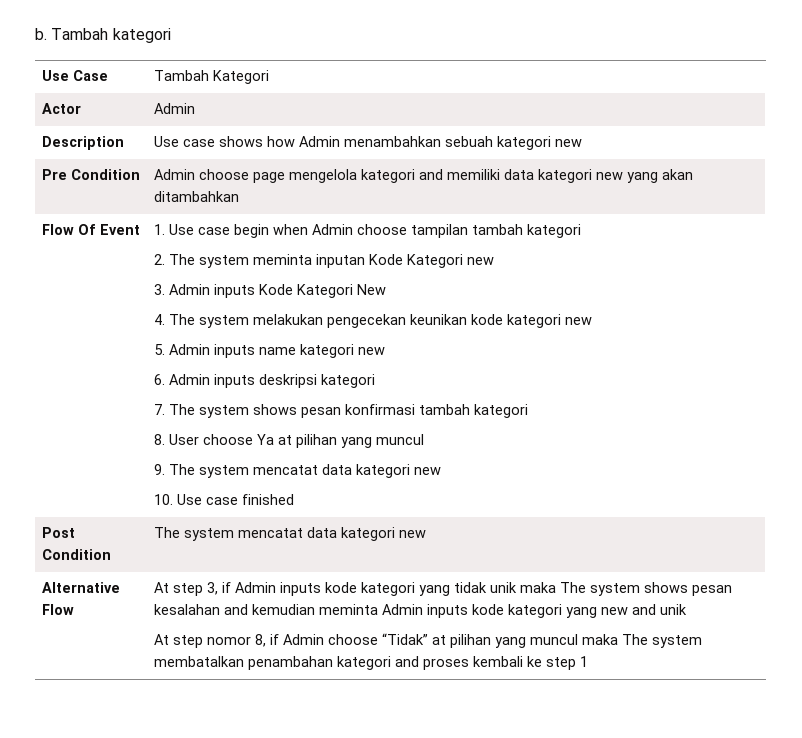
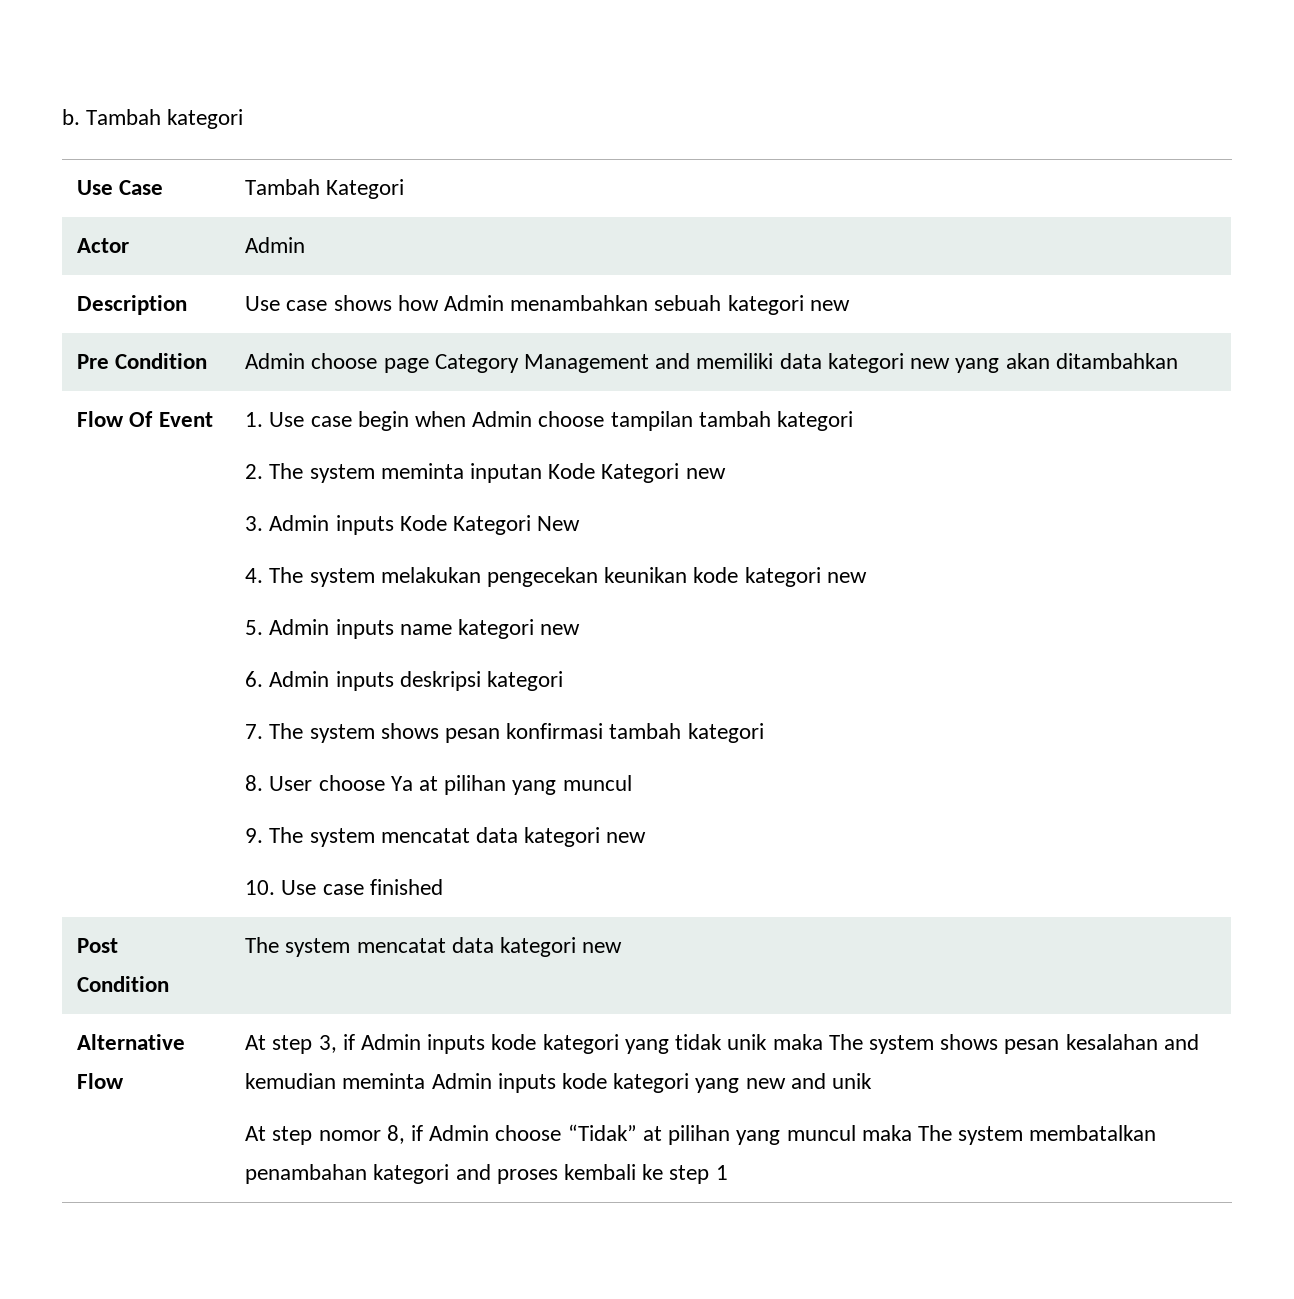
[289,169,416,183] mengelola kategori -> [434,354,650,373] Category Management

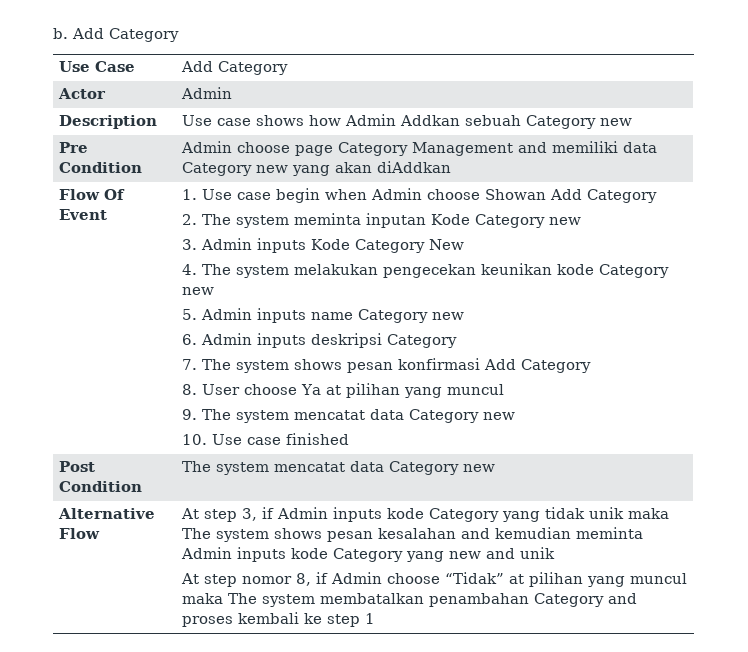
[86,109,244,129] Tambah kategori -> [72,28,179,42] Add Category
[245,179,405,199] Tambah Kategori -> [181,61,289,75] Add Category
[510,295,804,315] menambahkan sebuah kategori -> [400,115,597,129] Addkan sebuah Category
[827,353,904,373] kategori -> [182,162,253,176] Category
[1055,353,1178,369] ditambahkan -> [377,161,452,173] diAddkan
[610,411,854,431] tampilan tambah kategori -> [485,189,658,203] Showan Add Category
[601,463,680,483] Kategori -> [475,214,546,228] Category
[453,515,532,535] Kategori -> [355,239,426,253] Category
[744,567,821,587] kategori -> [599,264,670,278] Category
[458,619,535,639] kategori -> [358,309,429,323] Category
[487,671,564,691] kategori -> [387,334,458,348] Category
[609,723,764,743] tambah kategori -> [484,359,592,373] Add Category
[524,827,601,847] kategori -> [409,409,480,423] Category
[500,937,577,957] kategori -> [389,461,460,475] Category
[542,1034,619,1054] kategori -> [429,508,500,522] Category
[613,1073,690,1093] kategori -> [333,548,404,562] Category
[373,1164,450,1184] kategori -> [534,593,605,607] Category

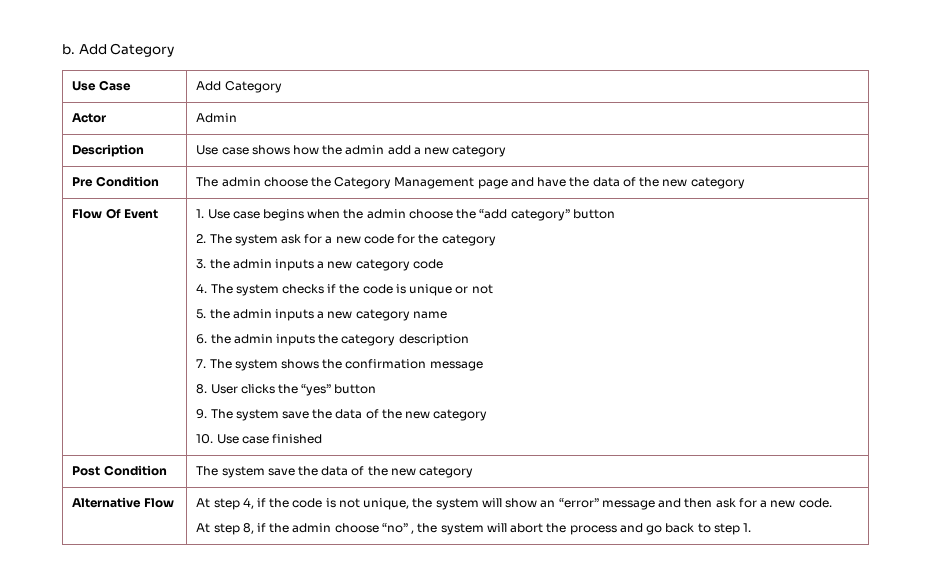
[345,114,633,129] Admin Addkan sebuah Category new -> [322,145,507,157] the admin add a new category
[181,141,658,156] [182,161,452,176] Admin choose page Category Management and memiliki data Category new yang akan diAddkan -> [196,177,745,189] The admin choose the Category Management page and have the data of the new category
[276,188,658,203] [182,213,582,228] [182,238,465,253] [182,263,670,278] [182,287,215,295] [182,308,307,323] begin when Admin choose Showan Add Category // 2. The system meminta inputan Kode Category new // 3. Admin inputs Kode Category New // 4. The system melakukan pengecekan keunikan kode Category new // 5. Admin inputs -> [262,209,615,221] [196,234,496,246] [196,259,443,271] [196,284,493,296] [196,309,410,321] begins when the admin choose the “add category” button // 2. The system ask for a new code for the category // 3. the admin inputs a new category code // 4. The system checks if the code is unique or not // 5. the admin inputs a new category
[358,309,465,323] Category new -> (447, 315) none
[201,333,458,348] [182,358,592,373] [182,383,505,398] [182,409,516,423] Admin inputs deskripsi Category // 7. The system shows pesan konfirmasi Add Category // 8. User choose Ya at pilihan yang muncul // 9. The system mencatat data Category new -> [210,334,469,346] [196,359,483,371] [196,384,377,396] [196,409,488,421] the admin inputs the category description // 7. The system shows the confirmation message // 8. User clicks the “yes” button // 9. The system save the data of the new category
[274,461,496,475] mencatat data Category new -> [267,466,474,478] save the data of the new category
[242,507,670,522] [182,527,644,542] [181,547,556,562] [181,573,293,587] 3, if Admin inputs kode Category yang tidak unik maka The system shows pesan kesalahan and kemudian meminta Admin inputs kode Category yang new and unik // At step nomor -> [242,498,832,510] [196,523,240,535] 4, if the code is not unique, the system will show an “error” message and then ask for a new code. // At step
[331,572,688,587] [182,593,638,607] [182,612,376,627] Admin choose “Tidak” at pilihan yang muncul maka The system membatalkan penambahan Category and proses kembali ke step 1 -> [269,523,752,535] the admin choose “no” , the system will abort the process and go back to step 1.

